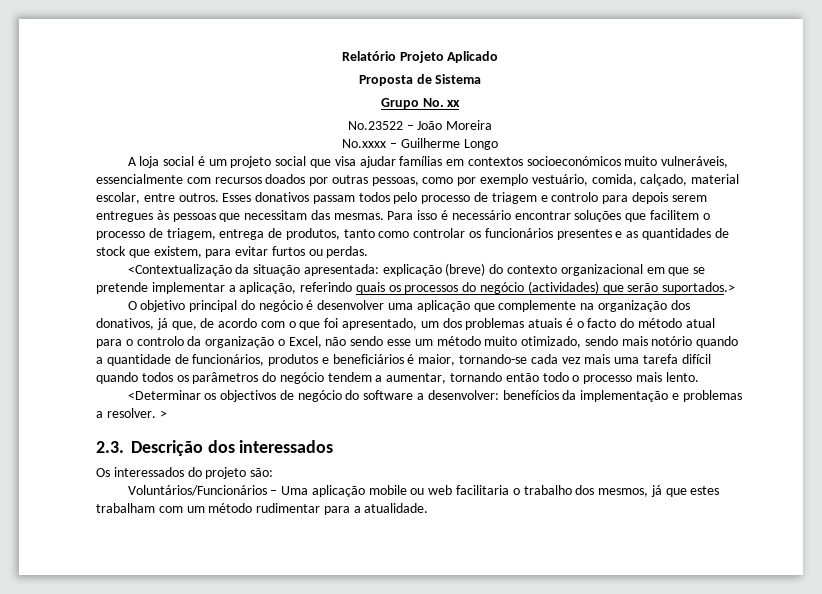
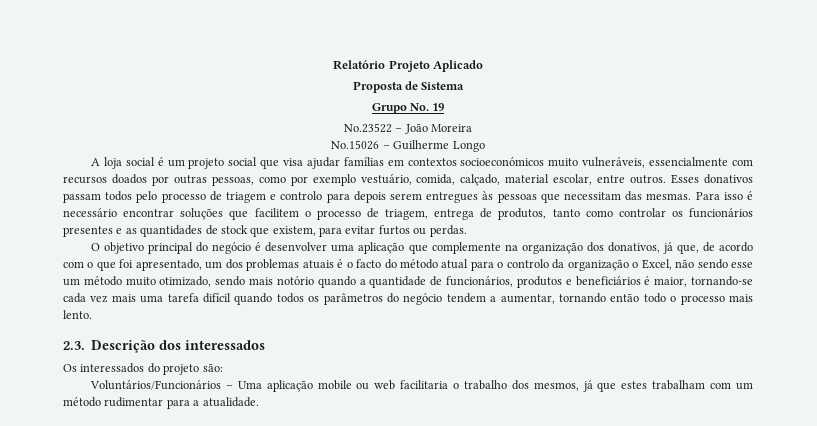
[447,100,461,107] xx -> [432,103,445,111] 19
[342,139,387,148] No.xxxx -> [331,140,380,150] No.15026
[127,263,706,276] [96,281,736,294] // <Contextualização da situação apresentada: explicação (breve) do contexto organizacional em que se pretende implementar a aplicação, referindo quais os processos do negócio (actividades) que serão suportados.> -> (467, 231) none
[127,390,742,402] [96,408,167,418] // <Determinar os objectivos de negócio do software a desenvolver: benefícios da implementação e problemas a resolver. > -> (92, 314) none

